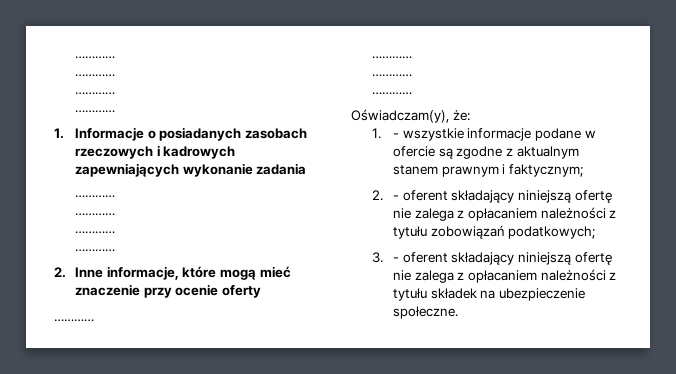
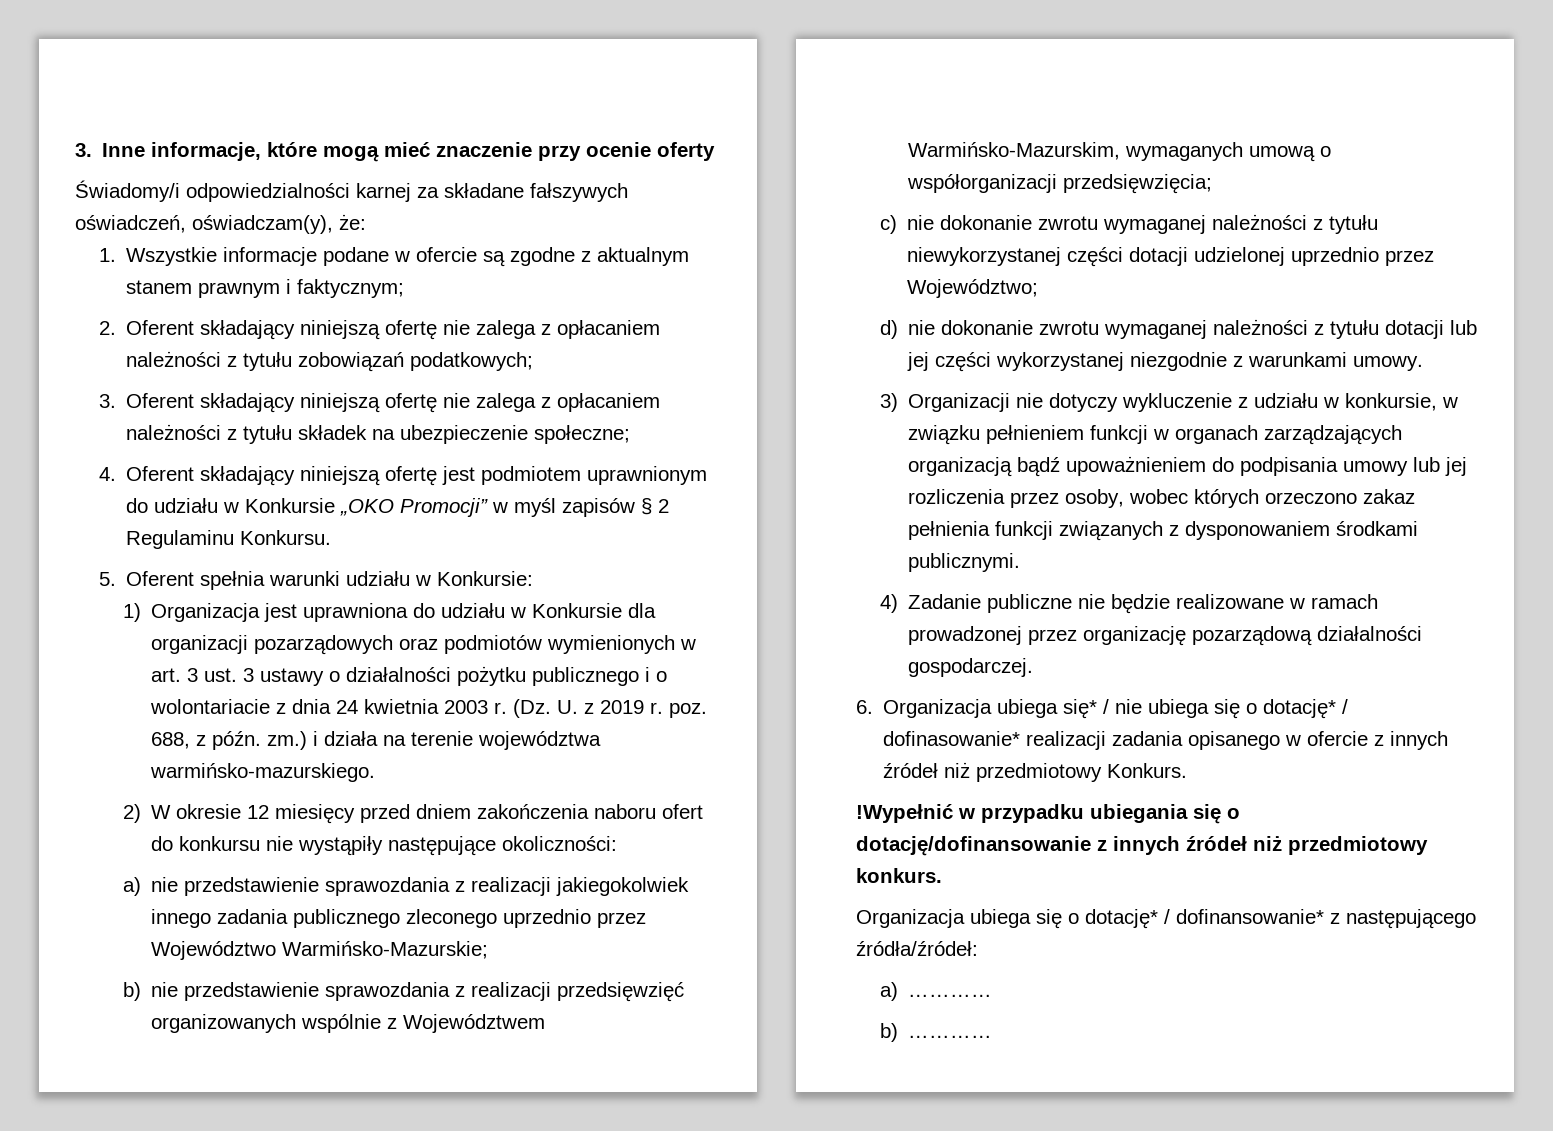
[74,56,115,59] [74,74,115,77] [74,92,115,95] [74,110,115,113] [54,127,307,141] [74,145,236,159] [74,163,307,177] [74,195,115,198] [74,213,115,216] [74,231,115,234] [74,249,115,252] [54,267,66,278] ………… // ………… // ………… // ………… // 1. Informacje o posiadanych zasobach rzeczowych i kadrowych zapewniających wykonanie zadania // ………… // ………… // ………… // ………… // 2. -> [75,143,92,157] 3.
[54,319,94,322] [371,56,412,59] [371,74,412,77] [371,92,412,95] [351,109,449,123] ………… // ………… // ………… // ………… // Oświadczam(y), -> [75,180,628,202] [75,215,333,234] Świadomy/i odpowiedzialności karnej za składane fałszywych oświadczeń, oświadczam(y),
[392,128,464,141] - wszystkie -> [126,247,218,266] Wszystkie
[392,190,448,201] - oferent -> [126,320,195,335] Oferent
[392,252,448,263] - oferent -> [126,393,195,408] Oferent
[392,306,458,319] społeczne. -> [534,425,631,444] [98,466,708,486] [126,498,670,517] [126,530,332,549] [98,571,534,590] [122,603,656,622] [150,635,696,655] [150,666,667,686] [149,699,707,718] [150,731,601,750] [149,763,375,782] [122,804,703,824] [150,836,617,856] [122,877,689,896] [150,909,646,928] [150,941,488,960] [122,982,684,1002] [150,1014,545,1033] [907,142,1331,162] [906,174,1212,194] [879,214,1378,234] [906,247,1434,267] [906,279,1038,298] [879,319,1477,339] [906,352,1423,372] [879,393,1458,412] [907,425,1402,445] [907,456,1467,477] [907,489,1415,508] [907,521,1418,541] [907,553,1020,572] [879,594,1378,614] [907,626,1422,646] [907,658,1033,677] [855,699,1349,719] [883,731,1449,750] [883,762,1188,782] [855,804,1240,824] [855,836,1428,856] [855,868,942,883] [855,909,1476,929] [855,941,978,956] [879,982,992,1001] [879,1023,992,1042] społeczne; // 4. Oferent składający niniejszą ofertę jest podmiotem uprawnionym do udziału w Konkursie „OKO Promocji” w myśl zapisów § 2 Regulaminu Konkursu. // 5. Oferent spełnia warunki udziału w Konkursie: // 1) Organizacja jest uprawniona do udziału w Konkursie dla organizacji pozarządowych oraz podmiotów wymienionych w art. 3 ust. 3 ustawy o działalności pożytku publicznego i o wolontariacie z dnia 24 kwietnia 2003 r. (Dz. U. z 2019 r. poz. 688, z późn. zm.) i działa na terenie województwa warmińsko-mazurskiego. // 2) W okresie 12 miesięcy przed dniem zakończenia naboru ofert do konkursu nie wystąpiły następujące okoliczności: // a) nie przedstawienie sprawozdania z realizacji jakiegokolwiek innego zadania publicznego zleconego uprzednio przez Województwo Warmińsko-Mazurskie; // b) nie przedstawienie sprawozdania z realizacji przedsięwzięć organizowanych wspólnie z Województwem Warmińsko-Mazurskim, wymaganych umową o współorganizacji przedsięwzięcia; // c) nie dokonanie zwrotu wymaganej należności z tytułu niewykorzystanej części dotacji udzielonej uprzednio przez Województwo; // d) nie dokonanie zwrotu wymaganej należności z tytułu dotacji lub jej części wykorzystanej niezgodnie z warunkami umowy. // 3) Organizacji nie dotyczy wykluczenie z udziału w konkursie, w związku pełnieniem funkcji w organach zarządzających organizacją bądź upoważnieniem do podpisania umowy lub jej rozliczenia przez osoby, wobec których orzeczono zakaz pełnienia funkcji związanych z dysponowaniem środkami publicznymi. // 4) Zadanie publiczne nie będzie realizowane w ramach prowadzonej przez organizację pozarządową działalności gospodarczej. // 6. Organizacja ubiega się* / nie ubiega się o dotację* / dofinasowanie* realizacji zadania opisanego w ofercie z innych źródeł niż przedmiotowy Konkurs. // !Wypełnić w przypadku ubiegania się o dotację/dofinansowanie z innych źródeł niż przedmiotowy konkurs. // Organizacja ubiega się o dotację* / dofinansowanie* z następującego źródła/źródeł: // a) ………… // b) …………

